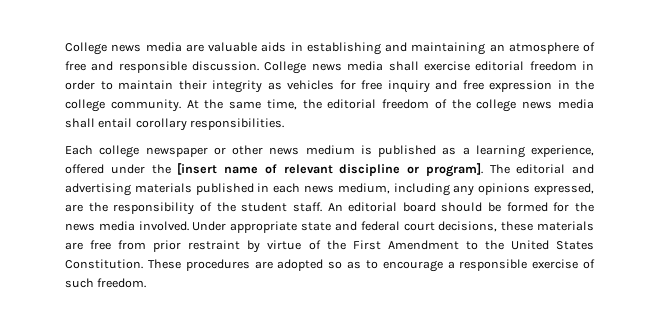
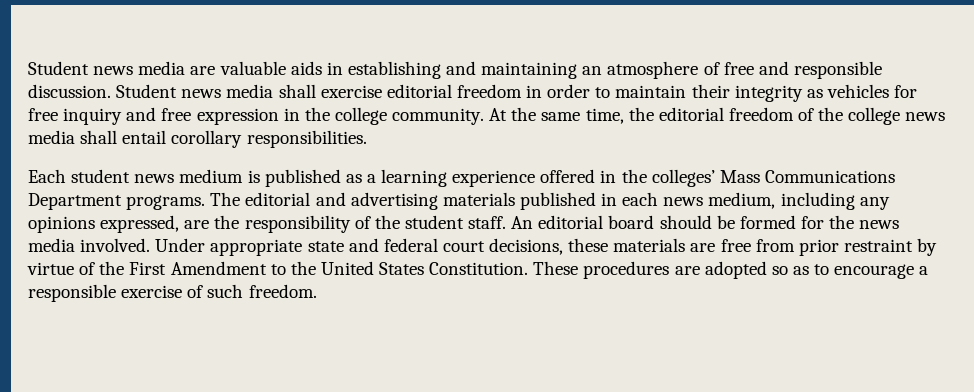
[65,42,107,55] College -> [28,61,89,75] Student
[264,61,307,74] College -> [116,84,178,98] Student
[99,145,263,158] college newspaper or other -> [71,169,131,183] student
[531,145,594,157] [65,163,483,177] experience, offered under the [insert name of relevant discipline or program]. -> [452,169,895,187] [28,193,206,210] experience offered in the colleges’ Mass Communications Department programs.

